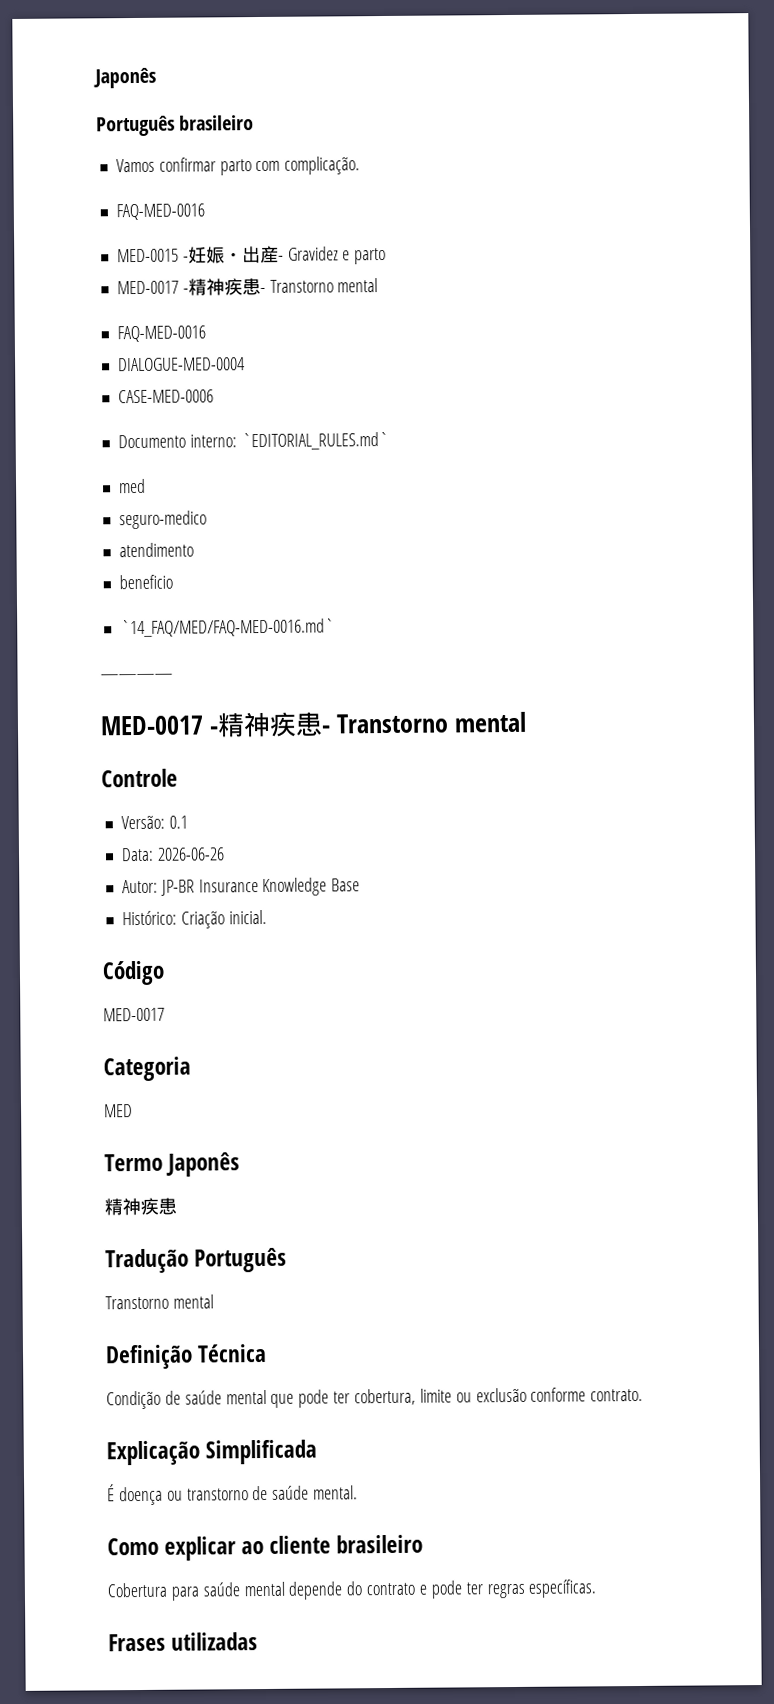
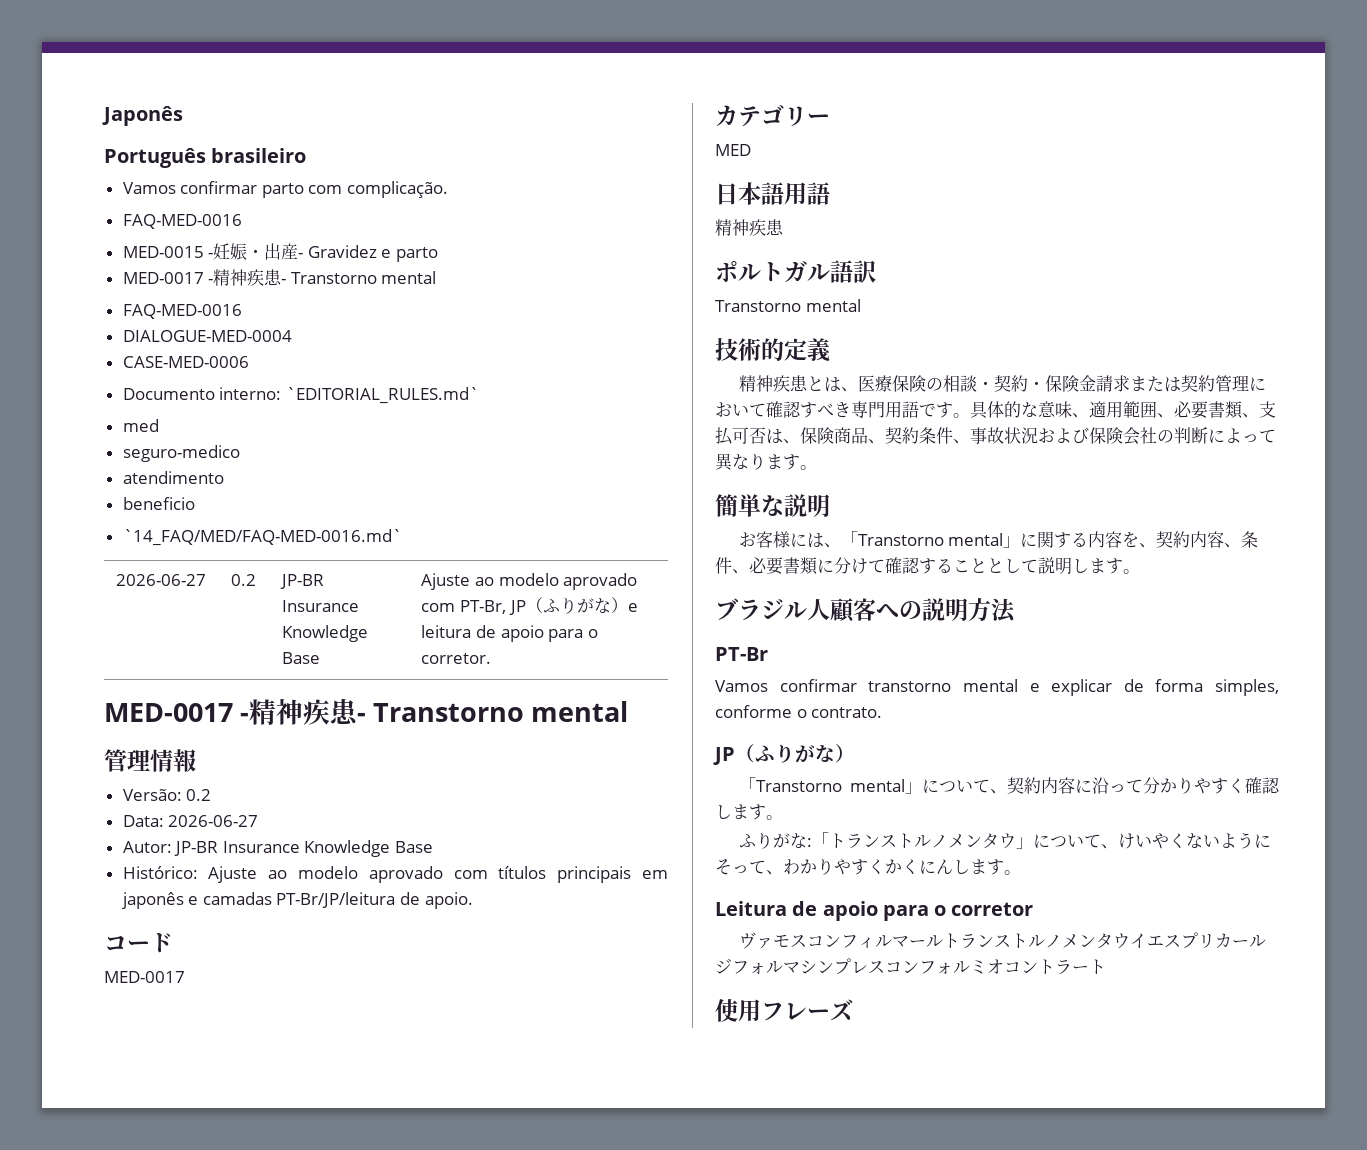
[100,673,173,680] [100,711,527,738] [101,768,178,788] // ———— // MED-0017 -精神疾患- Transtorno mental // Controle -> [116,574,207,586] [231,574,257,586] [280,574,325,589] [282,600,360,612] [282,625,369,642] [282,652,321,664] [421,573,638,590] [421,597,638,615] [421,625,598,642] [421,653,492,664] [104,698,629,725] [104,749,196,772] // 2026-06-27 | 0.2 | JP-BR Insurance Knowledge Base | Ajuste ao modelo aprovado com PT-Br, JP（ふりがな）e leitura de apoio para o corretor. // MED-0017 -精神疾患- Transtorno mental // 管理情報
[168,815,188,829] 0.1 -> [186,789,212,801] 0.2
[156,847,225,861] 2026-06-26 -> [168,815,259,827] 2026-06-27
[180,909,267,929] [102,960,165,986] Criação inicial. // Código -> [208,866,668,883] [121,892,473,909] [104,933,173,953] Ajuste ao modelo aprovado com títulos principais em japonês e camadas PT-Br/JP/leitura de apoio. // コード
[103,1056,191,1082] Categoria -> [715,105,830,127] カテゴリー
[104,1152,241,1177] Termo Japonês -> [715,182,830,205] 日本語用語
[105,1247,288,1274] [105,1294,214,1310] [105,1343,268,1370] [106,1387,644,1410] [106,1439,318,1466] [107,1484,359,1506] [107,1534,424,1561] [107,1579,597,1601] [108,1632,259,1652] Tradução Português // Transtorno mental // Definição Técnica // Condição de saúde mental que pode ter cobertura, limite ou exclusão conforme contrato. // Explicação Simplificada // É doença ou transtorno de saúde mental. // Como explicar ao cliente brasileiro // Cobertura para saúde mental depende do contrato e pode ter regras específicas. // Frases utilizadas -> [715,260,876,283] [715,299,861,312] [715,338,830,362] [738,375,1266,392] [715,401,1276,419] [715,427,1276,445] [715,453,817,471] [715,494,830,517] [738,531,1259,548] [715,557,1140,575] [715,598,1016,623] [715,647,768,661] [715,679,1279,696] [715,705,883,718] [713,744,855,765] [738,777,1280,794] [715,804,783,820] [738,832,1271,849] [715,858,1021,875] [715,901,1034,921] [738,932,1266,949] [715,958,1106,975] [715,999,853,1022] ポルトガル語訳 // Transtorno mental // 技術的定義 // 精神疾患とは、医療保険の相談・契約・保険金請求または契約管理において確認すべき専門用語です。具体的な意味、適用範囲、必要書類、支払可否は、保険商品、契約条件、事故状況および保険会社の判断によって異なります。 // 簡単な説明 // お客様には、「Transtorno mental」に関する内容を、契約内容、条件、必要書類に分けて確認することとして説明します。 // ブラジル人顧客への説明方法 // PT-Br // Vamos confirmar transtorno mental e explicar de forma simples, conforme o contrato. // JP（ふりがな） // 「Transtorno mental」について、契約内容に沿って分かりやすく確認します。 // ふりがな:「トランストルノメンタウ」について、けいやくないようにそって、わかりやすくかくにんします。 // Leitura de apoio para o corretor // ヴァモスコンフィルマールトランストルノメンタウイエスプリカールジフォルマシンプレスコンフォルミオコントラート // 使用フレーズ

